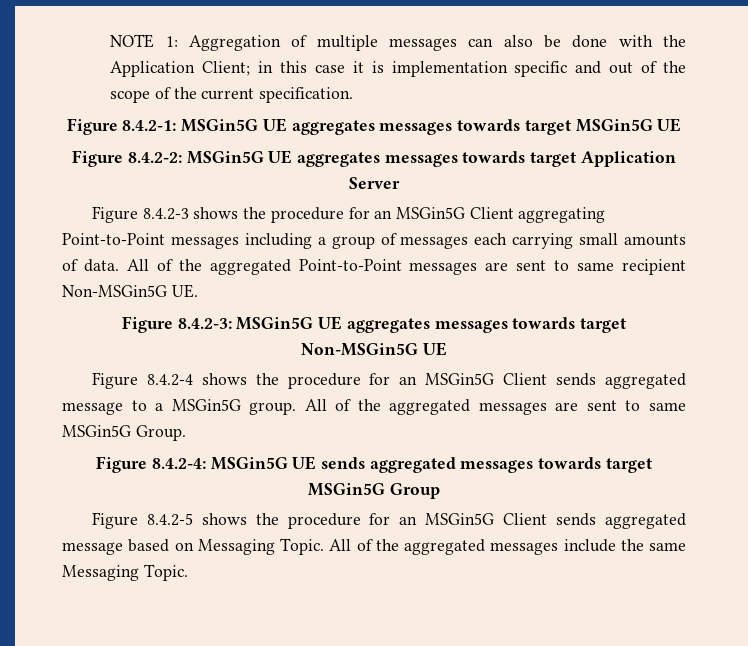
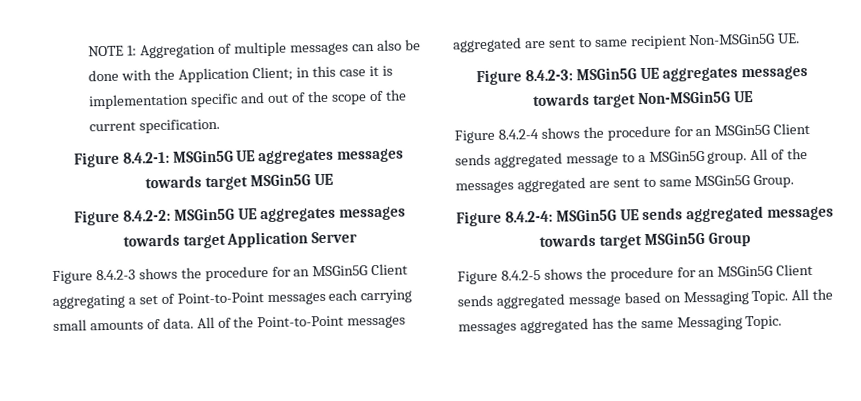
[62,233,397,249] Point-to-Point messages including a group of -> [127,292,264,305] a set of Point-to-Point
[209,259,478,275] aggregated Point-to-Point messages -> [257,315,407,329] [453,37,522,53] Point-to-Point messages aggregated
[389,399,547,415] aggregated messages -> [455,177,586,194] messages aggregated
[356,539,616,555] of the aggregated messages include -> [812,288,834,300] [458,317,614,335] the messages aggregated has

